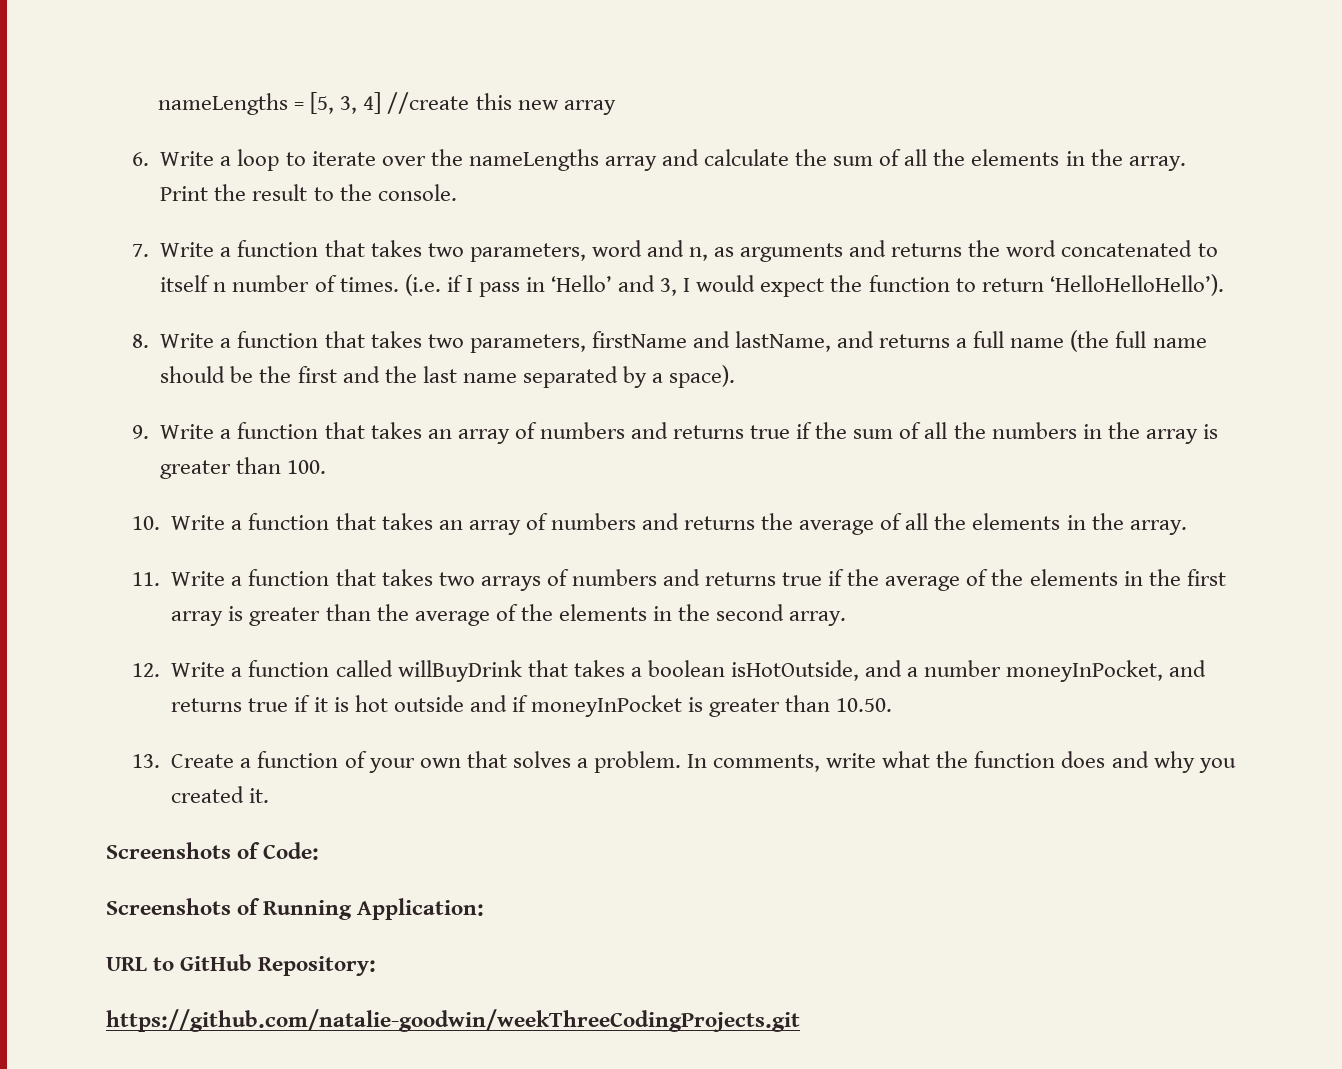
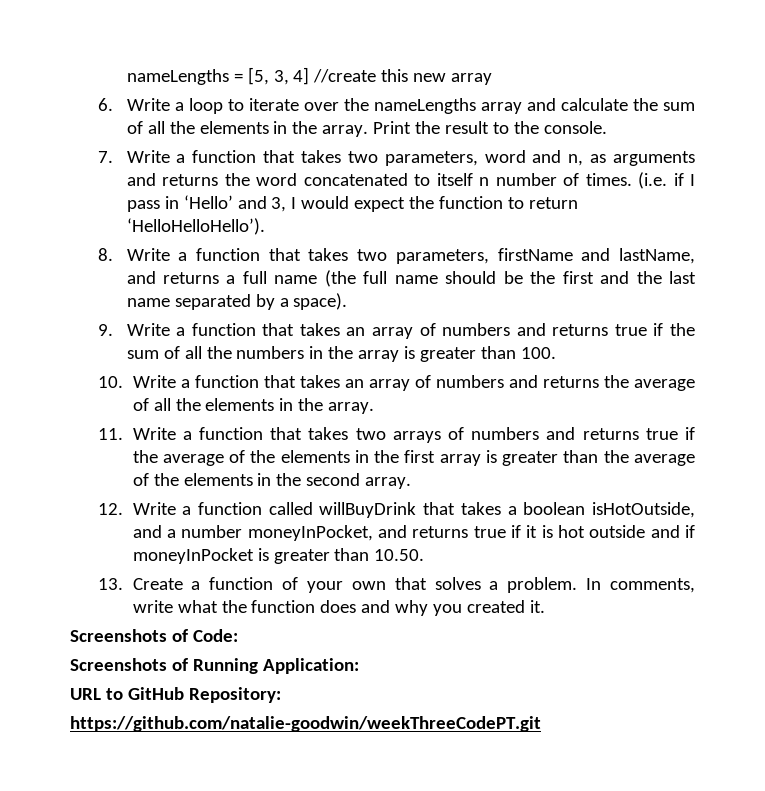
[106,1009,800,1032] https://github.com/natalie-goodwin/weekThreeCodingProjects.git -> [70,716,541,732] https://github.com/natalie-goodwin/weekThreeCodePT.git

